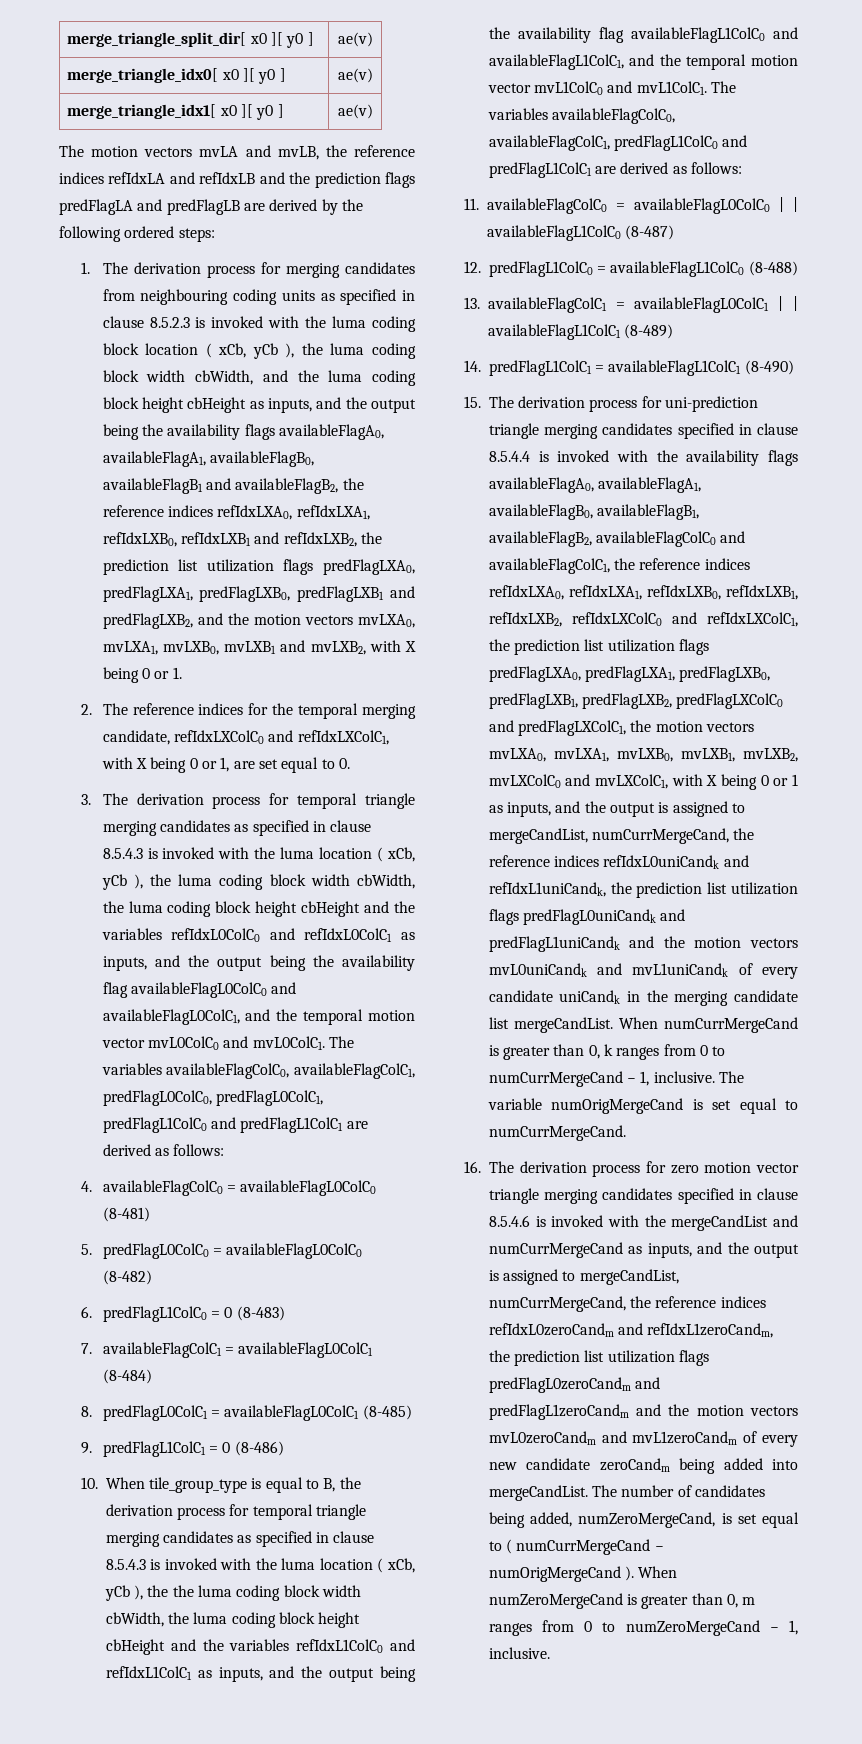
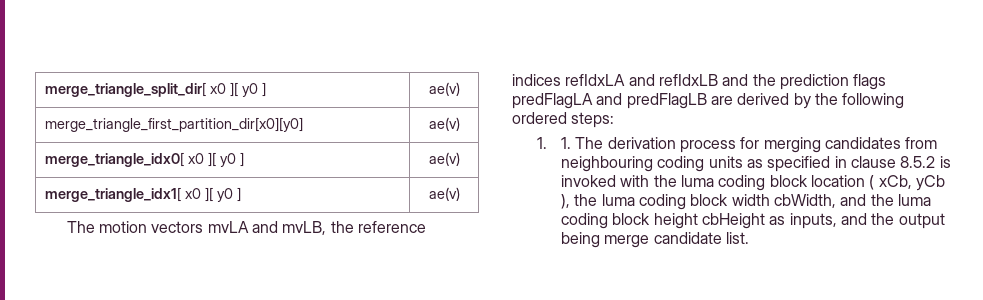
(373, 39) none -> [44,117,303,132] [428,117,460,131] // merge_triangle_first_partition_dir[x0][y0] | ae(v)
(90, 268) none -> [561,137,572,149] 1.
[149,317,190,328] 8.5.2.3 -> [900,156,936,168] 8.5.2
[141,424,384,440] [102,451,314,467] [102,478,364,494] [102,505,370,520] [102,532,382,547] [102,559,415,575] [102,586,415,602] [102,613,415,629] [102,640,416,655] [102,667,182,683] [80,703,416,719] [102,730,389,745] [101,757,350,773] [80,793,415,809] [102,820,372,836] [102,847,415,862] [101,874,415,890] [102,901,415,917] [101,928,416,942] [102,955,415,971] [102,982,297,998] [102,1009,416,1025] [101,1036,354,1050] [101,1063,415,1079] [102,1090,323,1106] [102,1117,368,1133] [102,1144,225,1156] [80,1180,377,1196] [102,1207,150,1222] [80,1243,363,1259] [102,1270,152,1285] [80,1306,285,1322] [80,1342,374,1358] [102,1369,152,1384] [80,1405,412,1421] [80,1441,284,1457] [80,1477,361,1493] [105,1504,367,1520] [105,1531,375,1547] [105,1558,415,1573] [104,1585,362,1601] [105,1612,361,1628] [105,1639,415,1655] [105,1666,416,1682] [488,27,798,43] [488,54,798,70] [487,81,737,95] [487,108,676,124] [488,135,748,151] [488,162,743,178] [463,197,798,214] [486,225,675,241] [463,261,798,277] [463,296,798,313] [487,324,674,340] [463,360,794,376] [463,396,759,412] [488,423,798,439] [488,450,798,466] [488,477,702,493] [488,504,700,520] [488,531,746,547] [488,558,750,574] [488,585,798,600] [488,612,798,627] [488,639,710,655] [488,666,771,682] [488,693,784,709] [488,720,755,736] [488,748,798,762] [488,774,799,790] [488,801,746,817] [488,828,755,844] [488,855,749,869] [488,882,798,898] [488,909,686,925] [488,936,798,952] [488,963,798,979] [488,990,798,1006] [488,1017,798,1033] [488,1044,726,1060] [488,1071,745,1087] [487,1098,798,1114] [488,1125,626,1141] [463,1161,799,1177] [488,1188,798,1204] [488,1215,798,1231] [488,1242,799,1258] [488,1269,679,1285] [488,1296,766,1312] [488,1323,774,1338] [488,1350,710,1366] [488,1377,661,1393] [488,1404,798,1420] [488,1431,798,1447] [488,1458,798,1474] [488,1485,766,1501] [488,1512,799,1528] [488,1539,664,1555] [488,1566,678,1582] [488,1593,756,1609] [488,1620,798,1636] [488,1647,550,1659] the availability flags availableFlagA0, availableFlagA1, availableFlagB0, availableFlagB1 and availableFlagB2, the reference indices refIdxLXA0, refIdxLXA1, refIdxLXB0, refIdxLXB1 and refIdxLXB2, the prediction list utilization flags predFlagLXA0, predFlagLXA1, predFlagLXB0, predFlagLXB1 and predFlagLXB2, and the motion vectors mvLXA0, mvLXA1, mvLXB0, mvLXB1 and mvLXB2, with X being 0 or 1. // 2. The reference indices for the temporal merging candidate, refIdxLXColC0 and refIdxLXColC1, with X being 0 or 1, are set equal to 0. // 3. The derivation process for temporal triangle merging candidates as specified in clause 8.5.4.3 is invoked with the luma location ( xCb, yCb ), the luma coding block width cbWidth, the luma coding block height cbHeight and the variables refIdxL0ColC0 and refIdxL0ColC1 as inputs, and the output being the availability flag availableFlagL0ColC0 and availableFlagL0ColC1, and the temporal motion vector mvL0ColC0 and mvL0ColC1. The variables availableFlagColC0, availableFlagColC1, predFlagL0ColC0, predFlagL0ColC1, predFlagL1ColC0 and predFlagL1ColC1 are derived as follows: // 4. availableFlagColC0 = availableFlagL0ColC0 (8-481) // 5. predFlagL0ColC0 = availableFlagL0ColC0 (8-482) // 6. predFlagL1ColC0 = 0 (8-483) // 7. availableFlagColC1 = availableFlagL0ColC1 (8-484) // 8. predFlagL0ColC1 = availableFlagL0ColC1 (8-485) // 9. predFlagL1ColC1 = 0 (8-486) // 10. When tile_group_type is equal to B, the derivation process for temporal triangle merging candidates as specified in clause 8.5.4.3 is invoked with the luma location ( xCb, yCb ), the the luma coding block width cbWidth, the luma coding block height cbHeight and the variables refIdxL1ColC0 and refIdxL1ColC1 as inputs, and the output being the availability flag availableFlagL1ColC0 and availableFlagL1ColC1, and the temporal motion vector mvL1ColC0 and mvL1ColC1. The variables availableFlagColC0, availableFlagColC1, predFlagL1ColC0 and predFlagL1ColC1 are derived as follows: // 11. availableFlagColC0 = availableFlagL0ColC0 | | availableFlagL1ColC0 (8-487) // 12. predFlagL1ColC0 = availableFlagL1ColC0 (8-488) // 13. availableFlagColC1 = availableFlagL0ColC1 | | availableFlagL1ColC1 (8-489) // 14. predFlagL1ColC1 = availableFlagL1ColC1 (8-490) // 15. The derivation process for uni-prediction triangle merging candidates specified in clause 8.5.4.4 is invoked with the availability flags availableFlagA0, availableFlagA1, availableFlagB0, availableFlagB1, availableFlagB2, availableFlagColC0 and availableFlagColC1, the reference indices refIdxLXA0, refIdxLXA1, refIdxLXB0, refIdxLXB1, refIdxLXB2, refIdxLXColC0 and refIdxLXColC1, the prediction list utilization flags predFlagLXA0, predFlagLXA1, predFlagLXB0, predFlagLXB1, predFlagLXB2, predFlagLXColC0 and predFlagLXColC1, the motion vectors mvLXA0, mvLXA1, mvLXB0, mvLXB1, mvLXB2, mvLXColC0 and mvLXColC1, with X being 0 or 1 as inputs, and the output is assigned to mergeCandList, numCurrMergeCand, the reference indices refIdxL0uniCandk and refIdxL1uniCandk, the prediction list utilization flags predFlagL0uniCandk and predFlagL1uniCandk and the motion vectors mvL0uniCandk and mvL1uniCandk of every candidate uniCandk in the merging candidate list mergeCandList. When numCurrMergeCand is greater than 0, k ranges from 0 to numCurrMergeCand − 1, inclusive. The variable numOrigMergeCand is set equal to numCurrMergeCand. // 16. The derivation process for zero motion vector triangle merging candidates specified in clause 8.5.4.6 is invoked with the mergeCandList and numCurrMergeCand as inputs, and the output is assigned to mergeCandList, numCurrMergeCand, the reference indices refIdxL0zeroCandm and refIdxL1zeroCandm, the prediction list utilization flags predFlagL0zeroCandm and predFlagL1zeroCandm and the motion vectors mvL0zeroCandm and mvL1zeroCandm of every new candidate zeroCandm being added into mergeCandList. The number of candidates being added, numZeroMergeCand, is set equal to ( numCurrMergeCand − numOrigMergeCand ). When numZeroMergeCand is greater than 0, m ranges from 0 to numZeroMergeCand − 1, inclusive. -> [604,232,750,248] merge candidate list.

